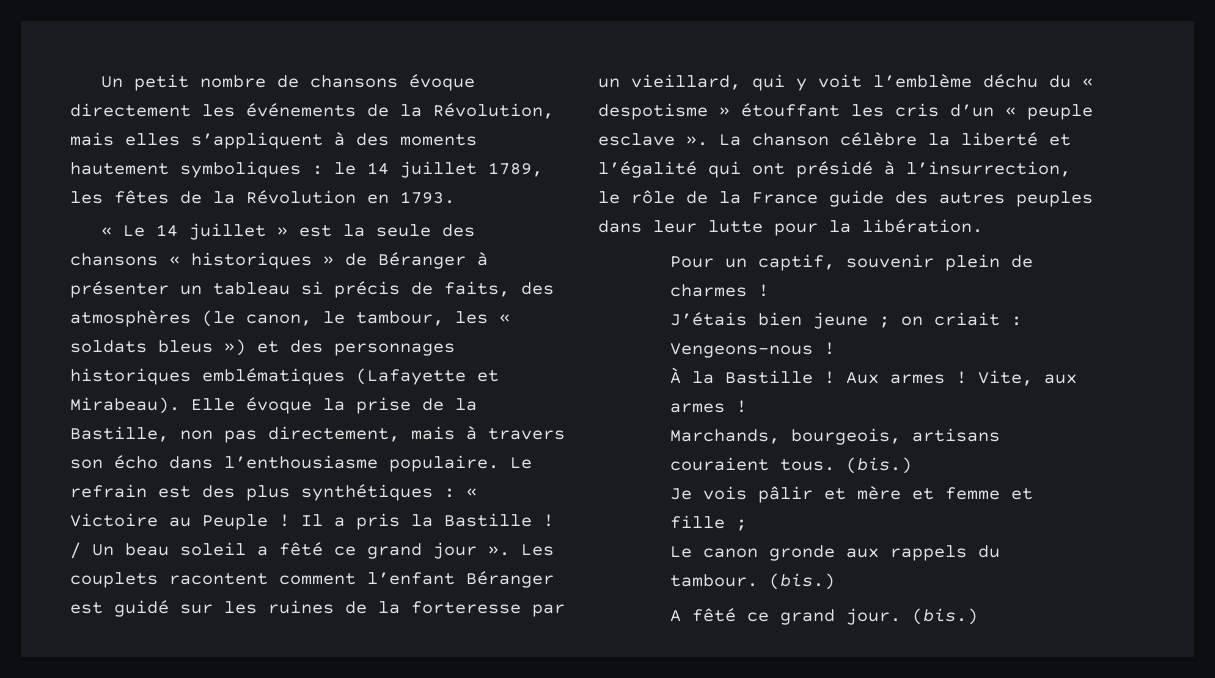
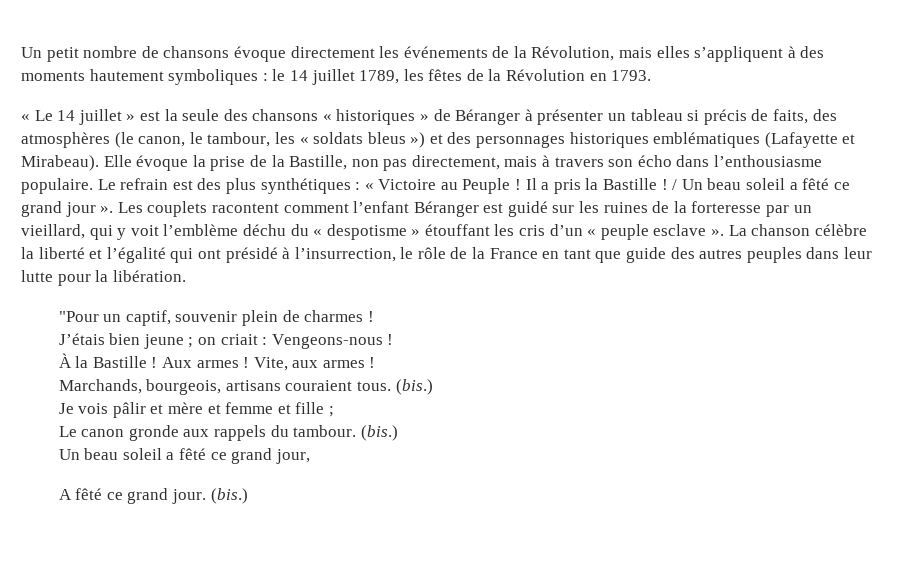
(818, 198) none -> [542,249,622,263] en tant que
[669,256,714,268] Pour -> [58,311,99,322] "Pour
(835, 581) none -> [58,448,310,464] // Un beau soleil a fêté ce grand jour,

